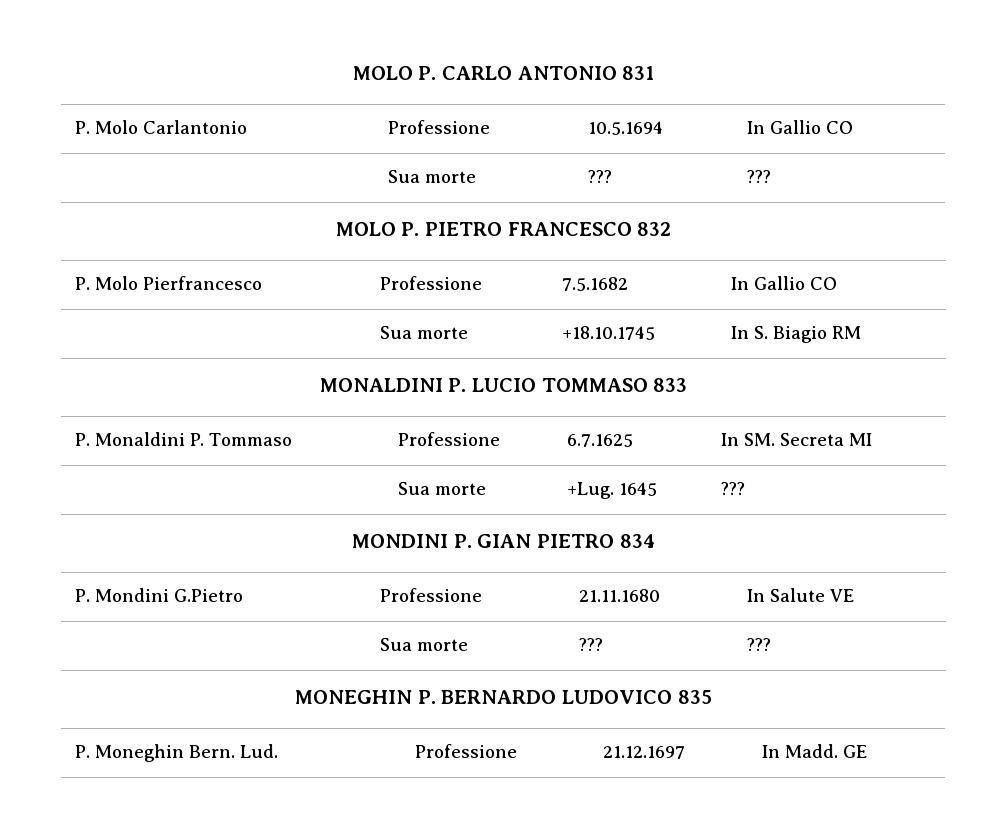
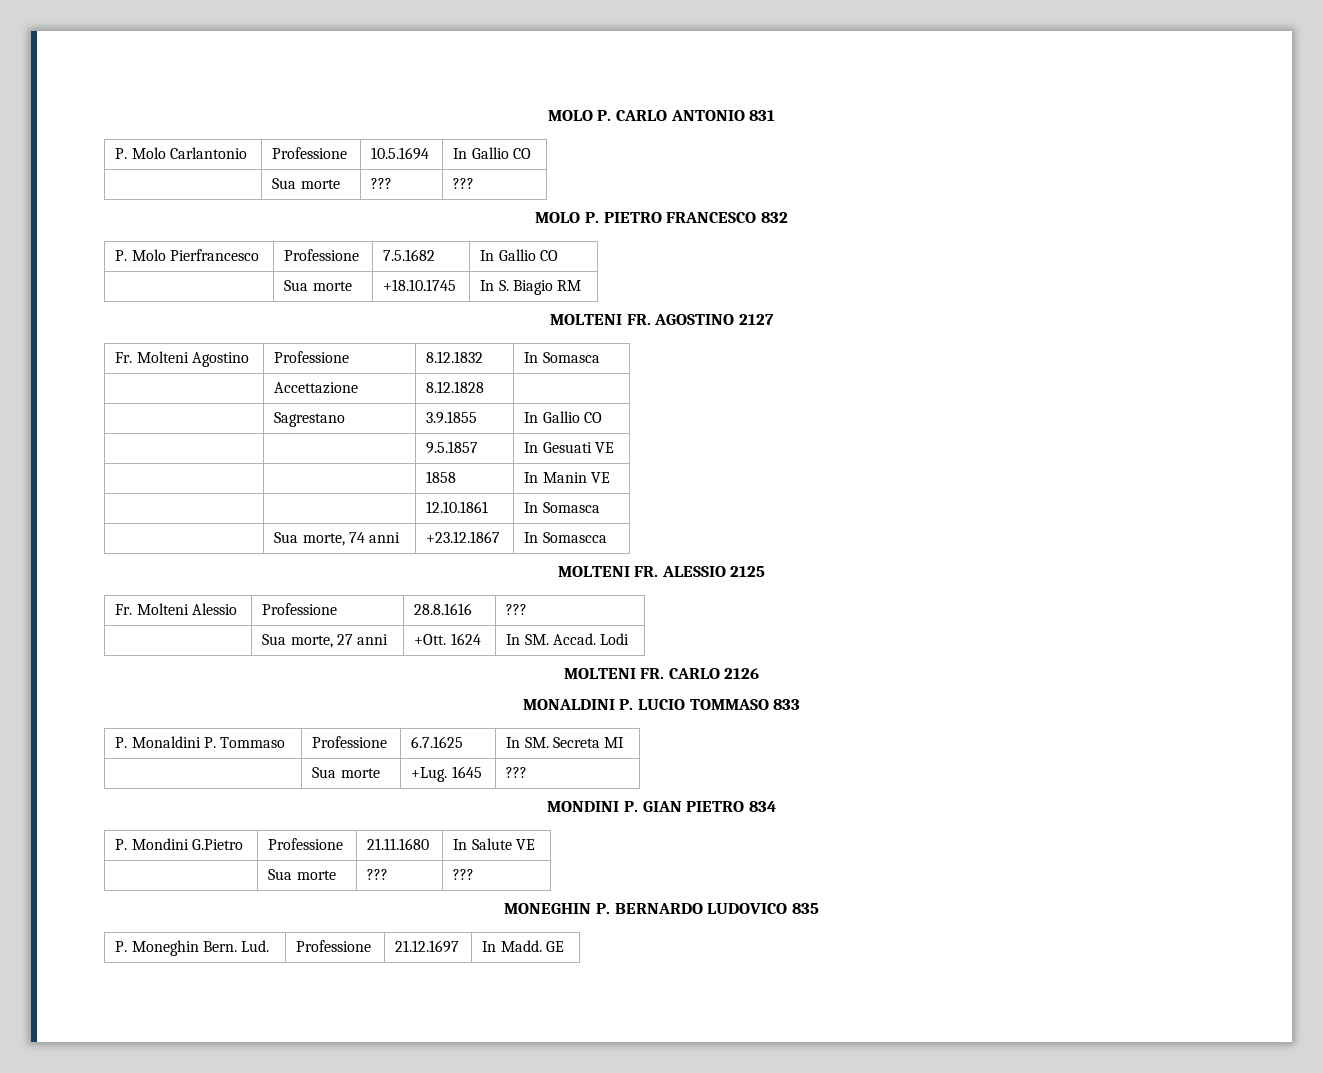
(861, 332) none -> [550,314,774,325] [115,351,249,367] [274,351,350,363] [426,351,484,363] [524,352,600,363] [274,382,359,394] [426,381,485,393] [274,412,346,427] [426,411,478,424] [524,411,602,423] [426,441,479,454] [524,442,614,453] [426,471,457,483] [524,472,610,483] [426,501,489,513] [524,502,600,513] [274,532,401,546] [426,531,501,543] [524,532,607,543] [557,566,766,577] [115,603,237,615] [262,603,338,615] [414,603,473,615] [506,604,528,615] [262,634,389,648] [414,633,481,645] [506,633,630,645] [563,668,760,679] // MOLTENI FR. AGOSTINO 2127 // Fr. Molteni Agostino | Professione | 8.12.1832 | In Somasca // | Accettazione | 8.12.1828 | // | Sagrestano | 3.9.1855 | In Gallio CO // | | 9.5.1857 | In Gesuati VE // | | 1858 | In Manin VE // | | 12.10.1861 | In Somasca // | Sua morte, 74 anni | +23.12.1867 | In Somascca // MOLTENI FR. ALESSIO 2125 // Fr. Molteni Alessio | Professione | 28.8.1616 | ??? // | Sua morte, 27 anni | +Ott. 1624 | In SM. Accad. Lodi // MOLTENI FR. CARLO 2126

